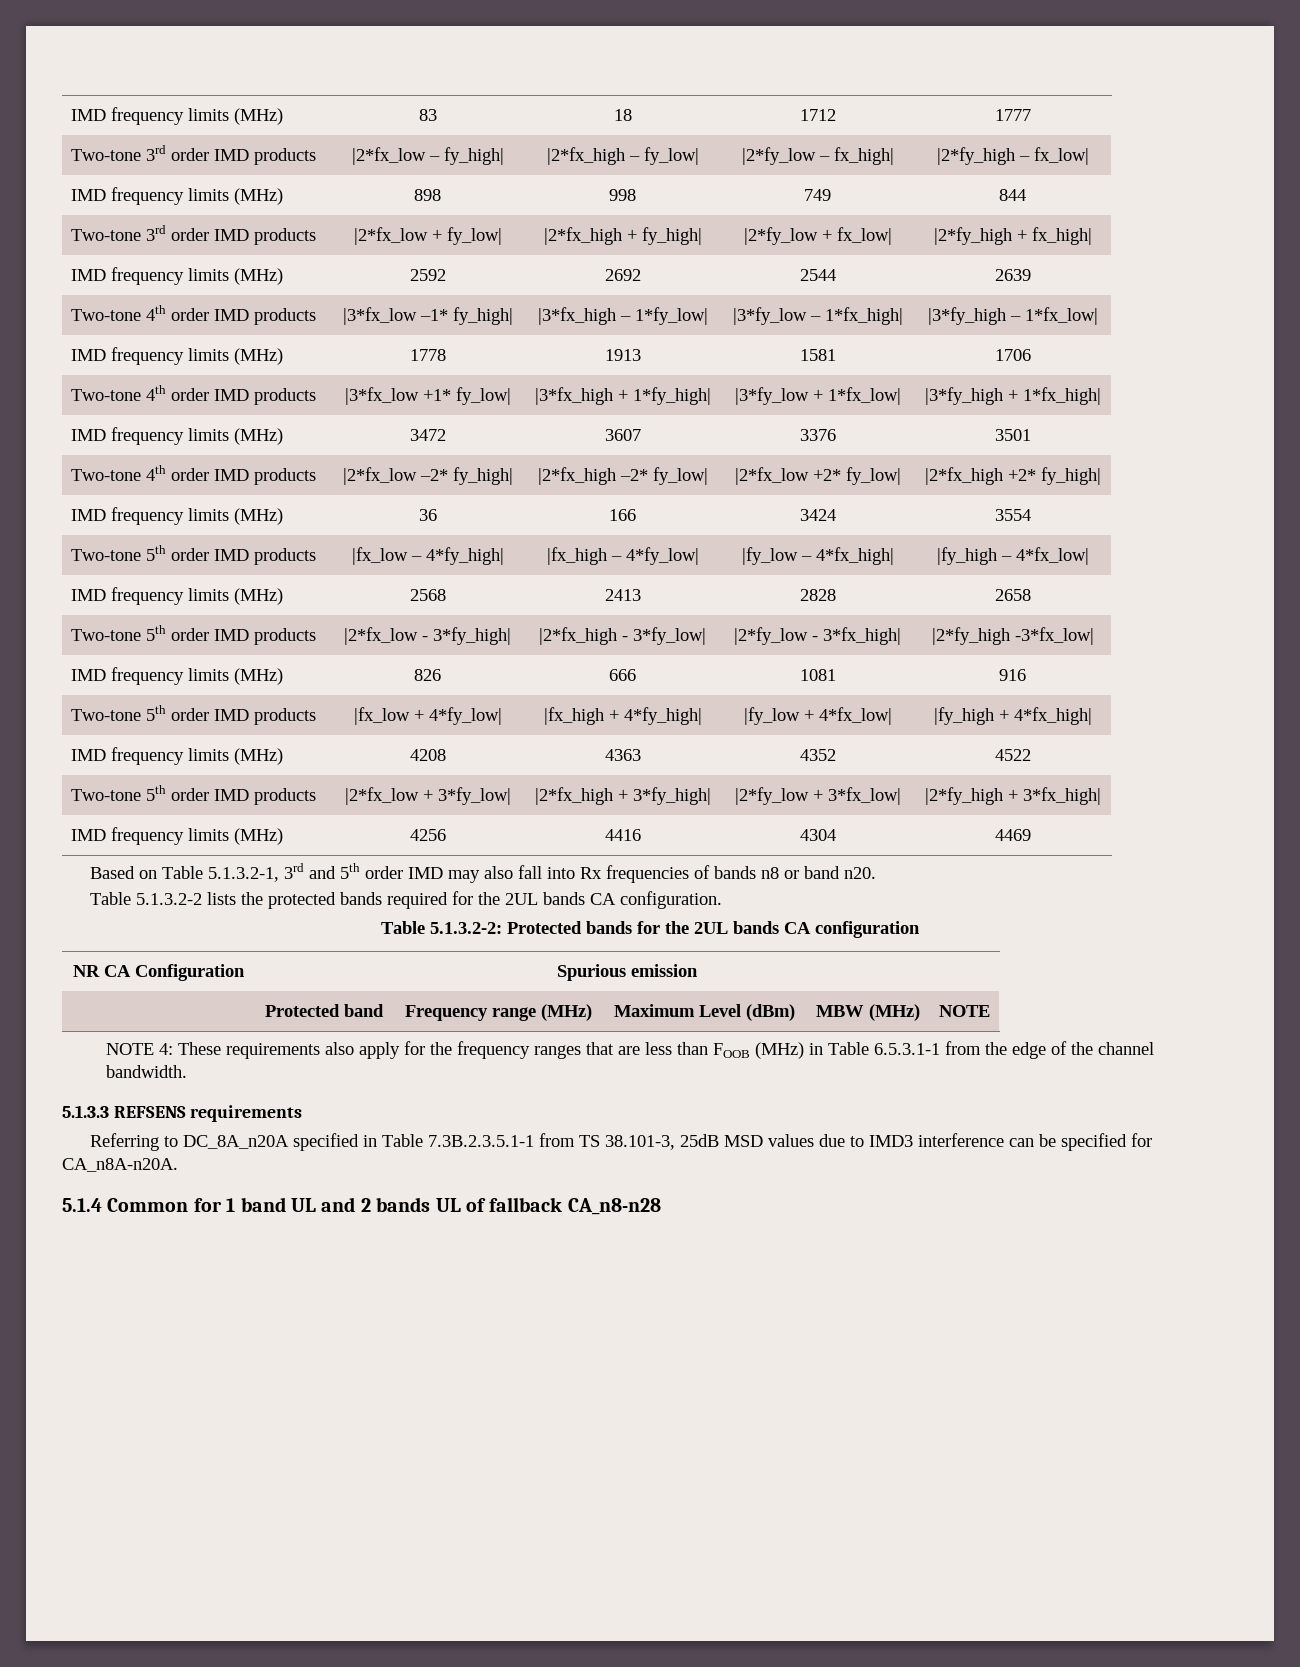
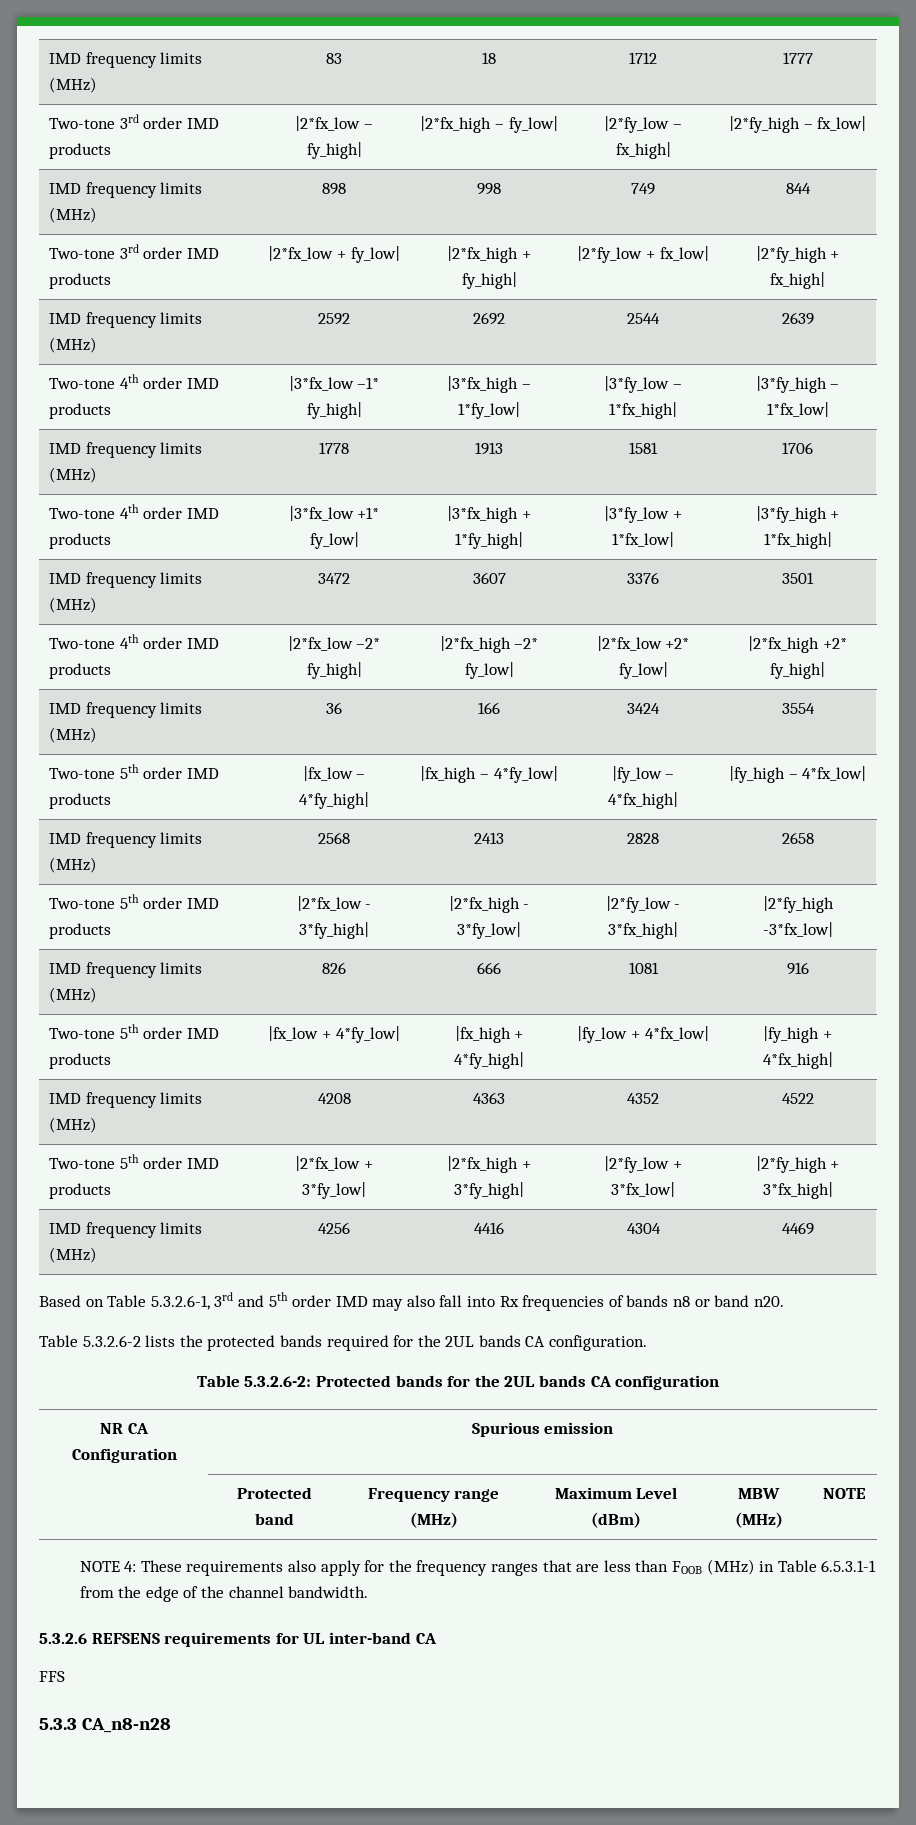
[208,867,280,882] 5.1.3.2-1, -> [150,1295,210,1310] 5.3.2.6-1,
[136,893,203,905] 5.1.3.2-2 -> [82,1335,141,1347] 5.3.2.6-2
[430,922,502,934] 5.1.3.2-2: -> [244,1376,312,1387] 5.3.2.6-2:
[62,1105,109,1118] 5.1.3.3 -> [39,1633,87,1644] 5.3.2.6
[90,1133,1153,1151] [62,1158,178,1172] [62,1197,563,1212] // Referring to DC_8A_n20A specified in Table 7.3B.2.3.5.1-1 from TS 38.101-3, 25dB MSD values due to IMD3 interference can be specified for CA_n8A-n20A. // 5.1.4 Common for 1 band UL and 2 bands UL of fallback -> [275,1632,437,1644] [39,1671,65,1682] [39,1718,77,1730] for UL inter-band CA // FFS // 5.3.3

